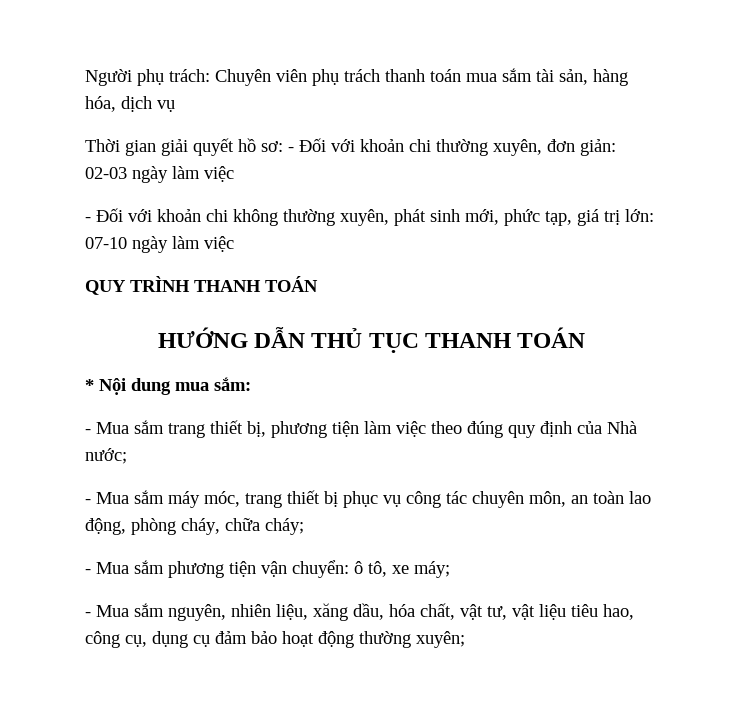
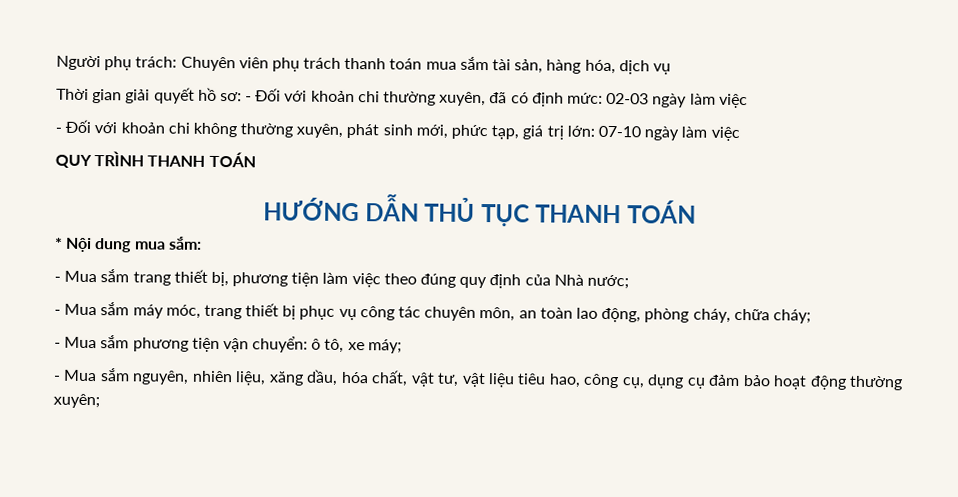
[547,139,616,156] đơn giản: -> [489,92,603,107] đã có định mức:

